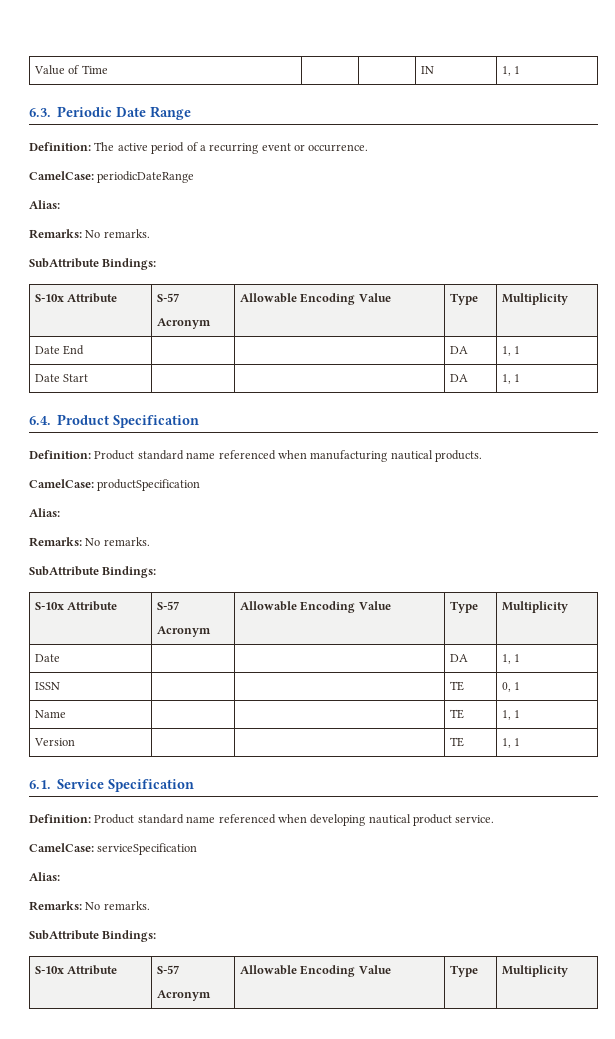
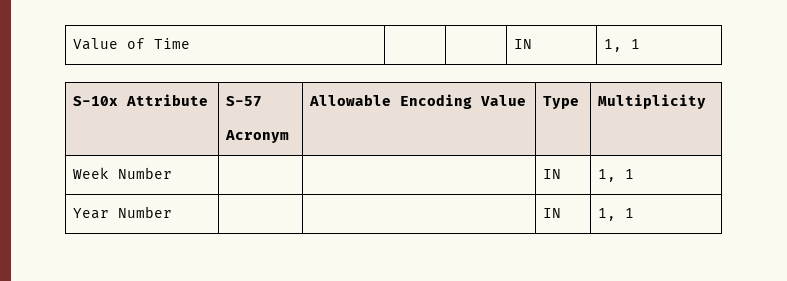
[29,106,192,120] [29,142,369,154] [29,171,195,183] [29,200,60,209] [29,229,150,239] [29,258,157,270] [35,293,118,303] [157,293,180,302] [157,318,212,329] [240,293,391,305] [450,293,479,305] [502,293,569,305] [35,345,85,355] [450,346,469,354] [502,346,521,356] [35,374,89,382] [450,374,469,382] [502,374,521,384] [29,414,200,428] [29,450,482,462] [29,479,201,491] [29,508,60,517] [29,537,150,547] [29,566,157,578] [35,601,118,611] [157,601,180,610] [157,626,212,637] [240,601,391,613] [450,601,479,613] [502,601,569,613] [35,654,61,662] [450,654,469,662] [502,654,521,664] [35,682,61,690] [450,681,465,691] [502,682,521,692] [35,710,67,718] [450,709,465,719] [502,710,521,720] [34,738,76,746] [450,737,465,747] [502,738,521,748] [29,779,195,792] [29,814,495,826] [29,843,198,855] [29,872,60,881] [29,901,150,911] [29,930,157,942] [35,965,118,975] [157,965,180,974] [157,990,212,1001] [240,965,391,977] [450,965,479,977] [502,965,569,977] // 6.3. Periodic Date Range // Definition: The active period of a recurring event or occurrence. // CamelCase: periodicDateRange // Alias: // Remarks: No remarks. // SubAttribute Bindings: // S-10x Attribute | S-57 // Acronym | Allowable Encoding Value | Type | Multiplicity // Date End | | | DA | 1, 1 // Date Start | | | DA | 1, 1 // 6.4. Product Specification // Definition: Product standard name referenced when manufacturing nautical products. // CamelCase: productSpecification // Alias: // Remarks: No remarks. // SubAttribute Bindings: // S-10x Attribute | S-57 // Acronym | Allowable Encoding Value | Type | Multiplicity // Date | | | DA | 1, 1 // ISSN | | | TE | 0, 1 // Name | | | TE | 1, 1 // Version | | | TE | 1, 1 // 6.1. Service Specification // Definition: Product standard name referenced when developing nautical product service. // CamelCase: serviceSpecification // Alias: // Remarks: No remarks. // SubAttribute Bindings: // S-10x Attribute | S-57 // Acronym | Allowable Encoding Value | Type | Multiplicity -> [73,94,209,106] [226,96,263,107] [225,130,290,143] [309,94,527,109] [543,96,580,109] [598,94,707,109] [73,167,173,179] [543,169,562,179] [598,169,635,182] [73,206,173,219] [543,208,562,218] [598,208,635,221] // S-10x Attribute | S-57 // Acronym | Allowable Encoding Value | Type | Multiplicity // Week Number | | | IN | 1, 1 // Year Number | | | IN | 1, 1

